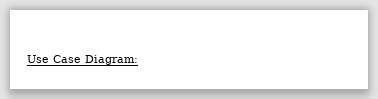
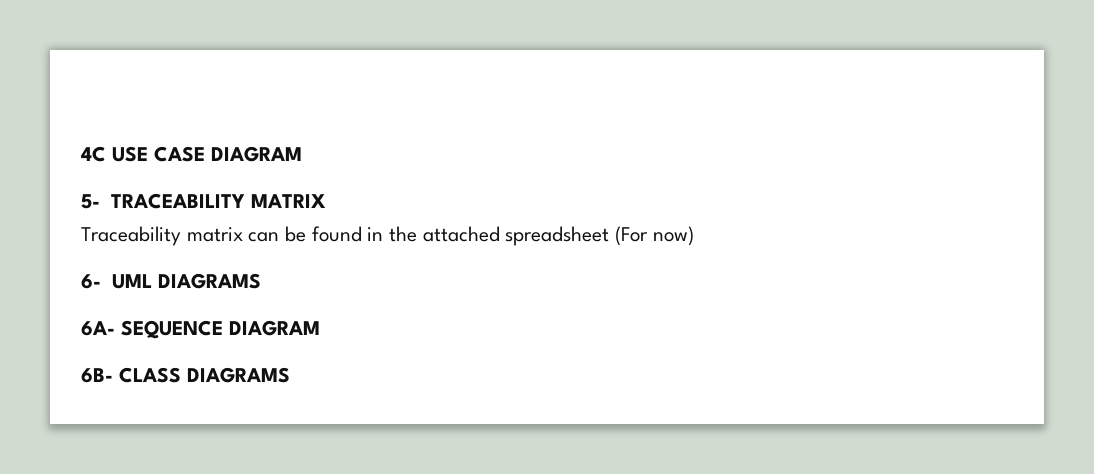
[27,55,138,65] Use Case Diagram: -> [81,146,302,162] [81,193,326,209] [81,226,694,246] [81,273,261,289] [81,320,320,339] [81,367,290,383] 4C USE CASE DIAGRAM // 5- TRACEABILITY MATRIX // Traceability matrix can be found in the attached spreadsheet (For now) // 6- UML DIAGRAMS // 6A- SEQUENCE DIAGRAM // 6B- CLASS DIAGRAMS

